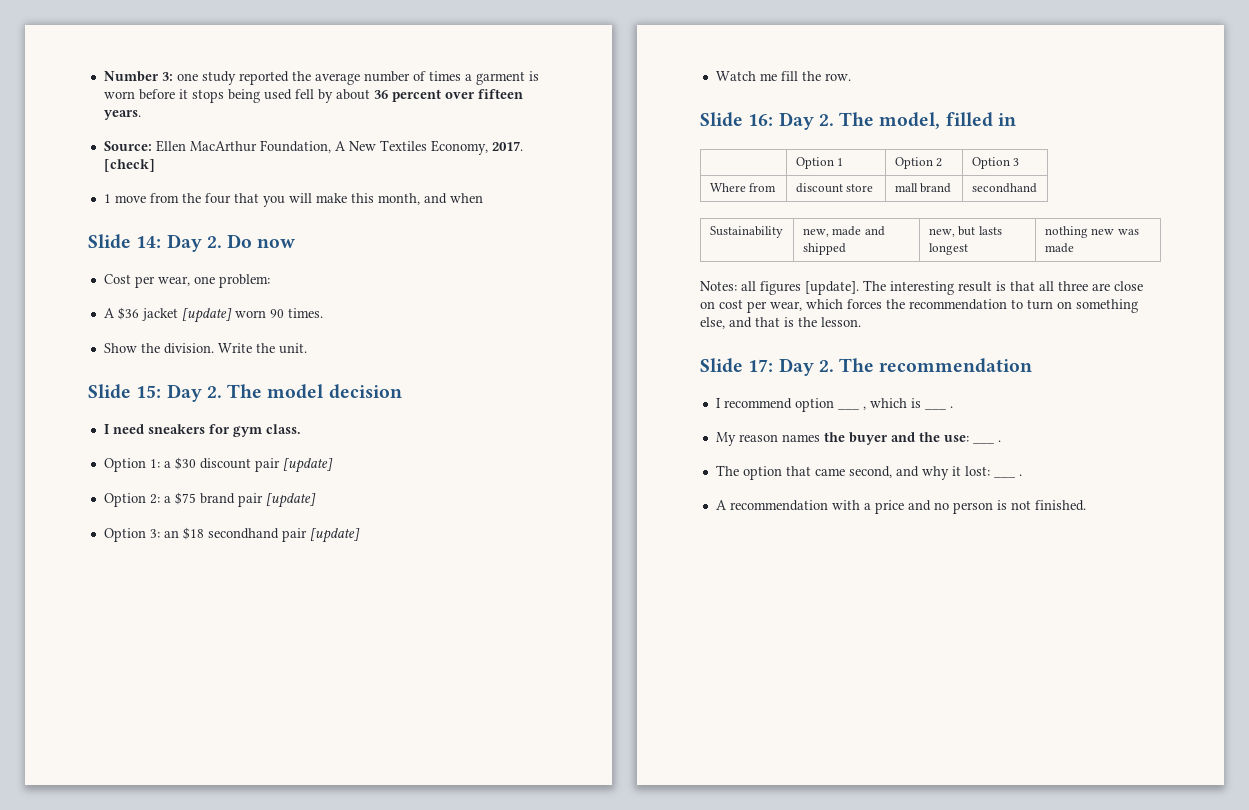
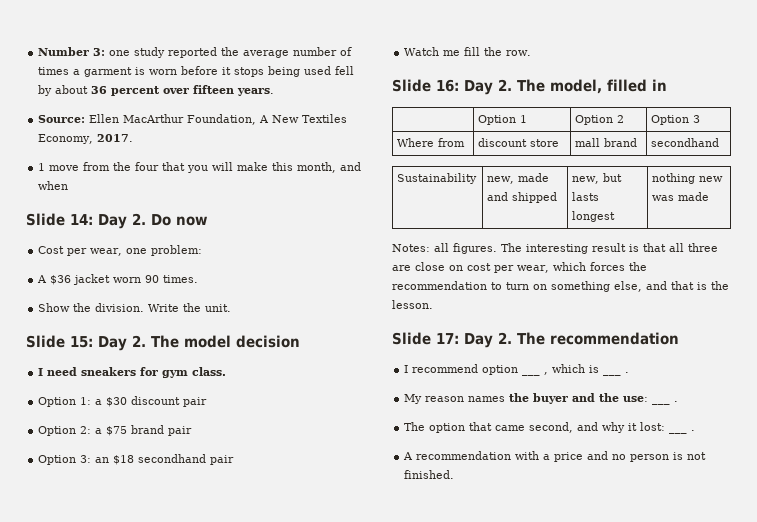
[103,159,155,172] [check] -> (134, 138) none
[181,308,232,323] [update] -> (111, 279) none
[282,458,333,473] [update] -> (208, 402) none
[265,493,316,508] [update] -> (193, 431) none
[309,528,360,543] [update] -> (235, 460) none
[760,281,859,295] figures [update]. -> [453,243,497,254] figures.

